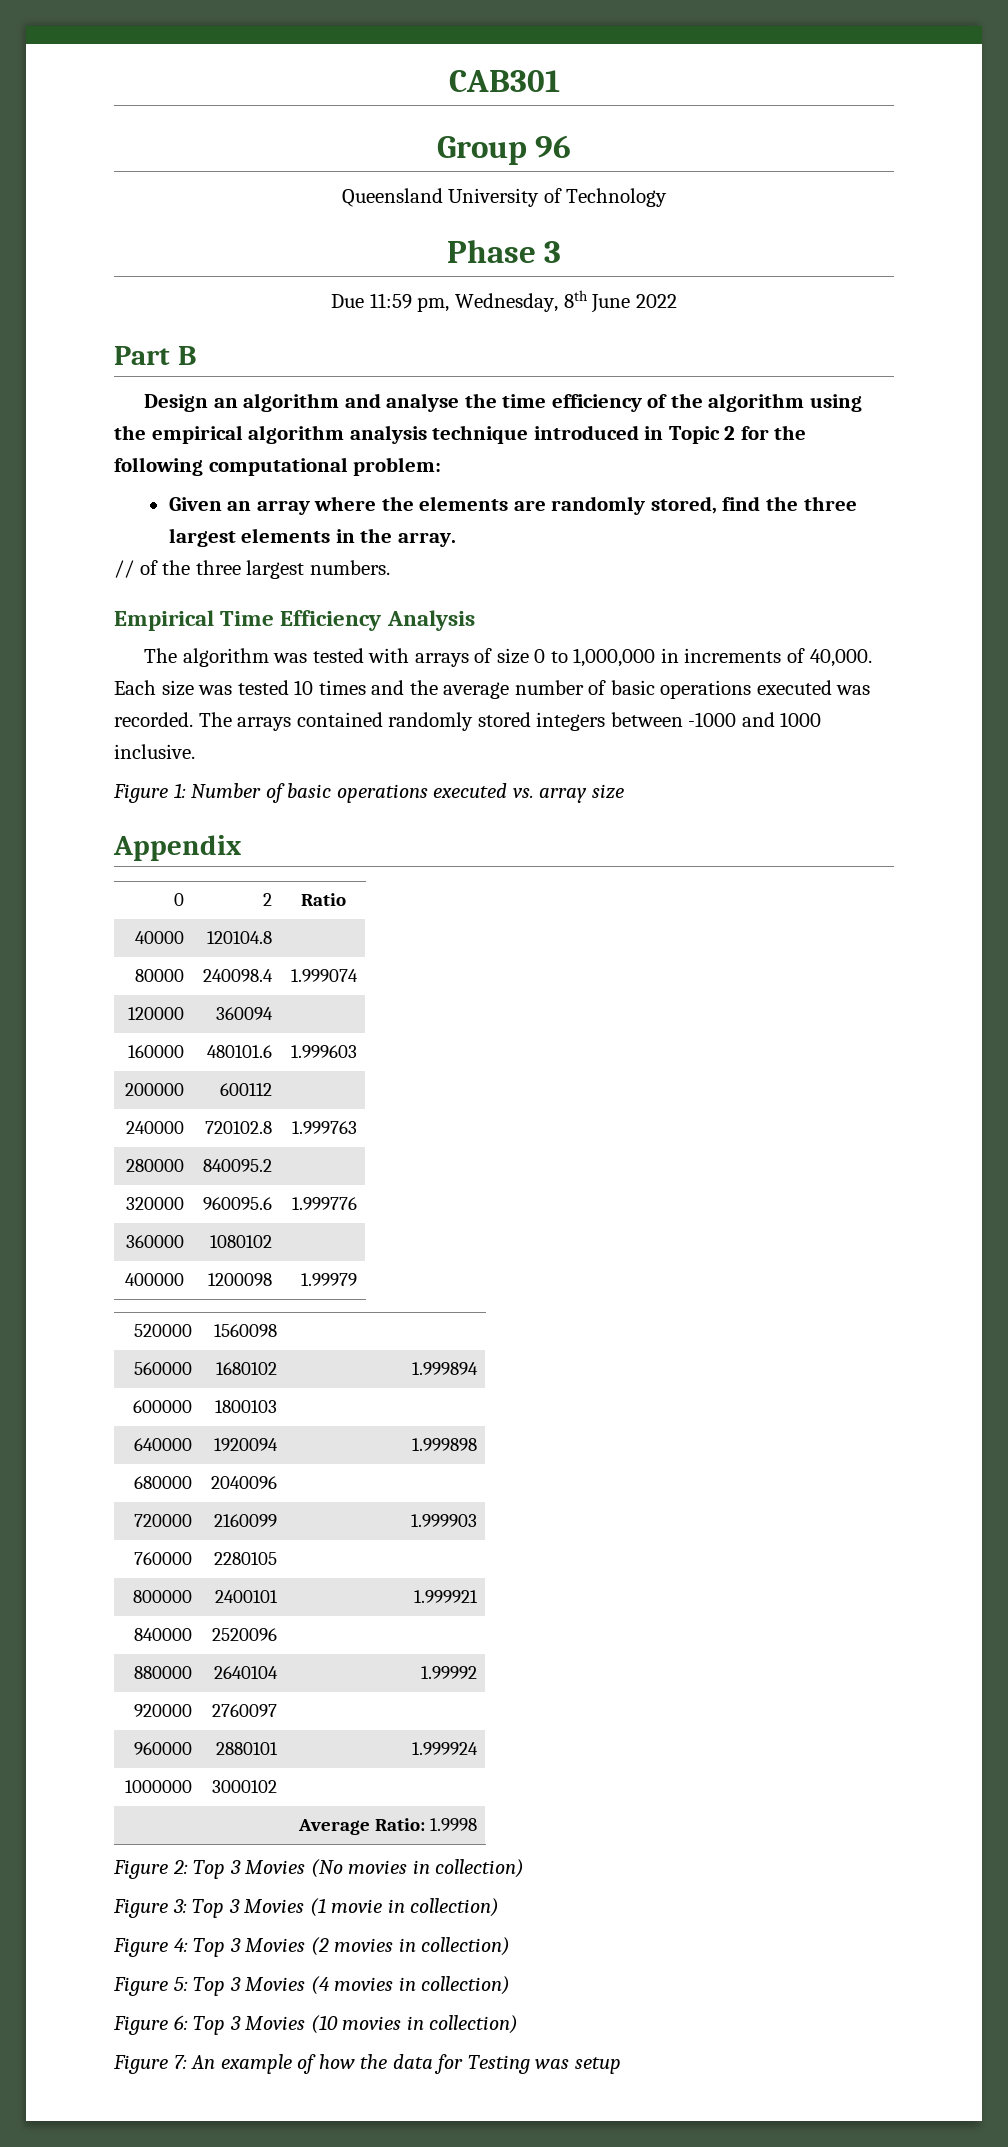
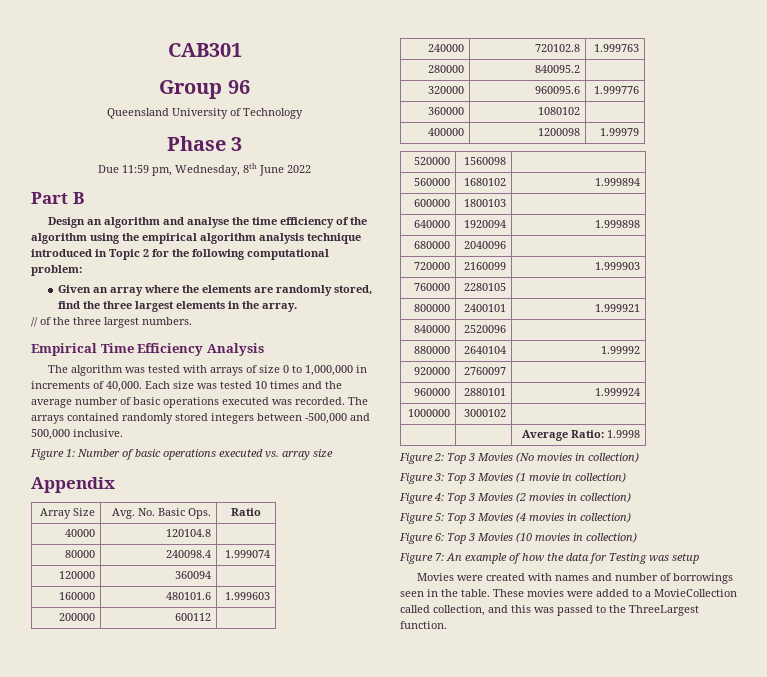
[688,712,822,727] -1000 and 1000 -> [305,413,370,424] [31,429,70,440] -500,000 and 500,000
[173,893,184,906] [262,893,272,906] 0 | 2 -> [39,508,95,519] [111,508,211,519] Array Size | Avg. No. Basic Ops.
(621, 2065) none -> [416,573,733,584] [400,589,737,597] [400,605,699,616] [400,621,447,629] // Movies were created with names and number of borrowings seen in the table. These movies were added to a MovieCollection called collection, and this was passed to the ThreeLargest function.

